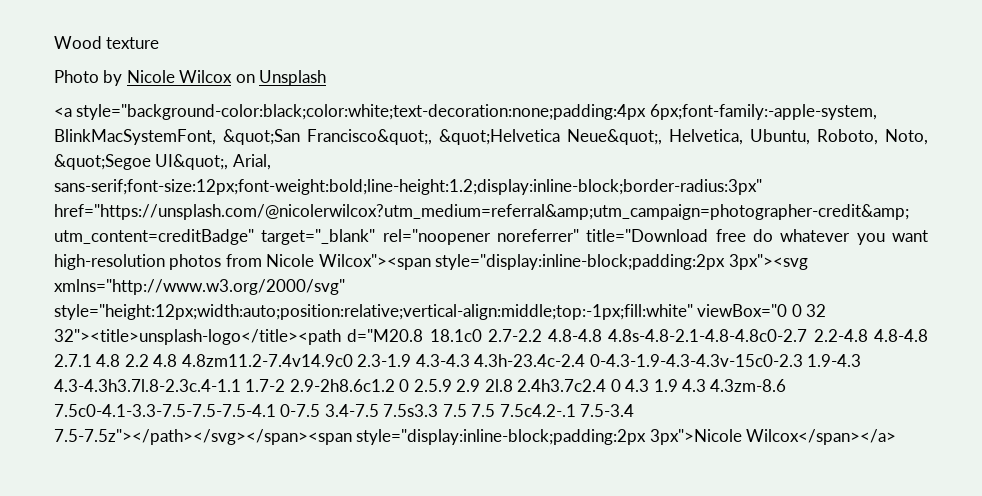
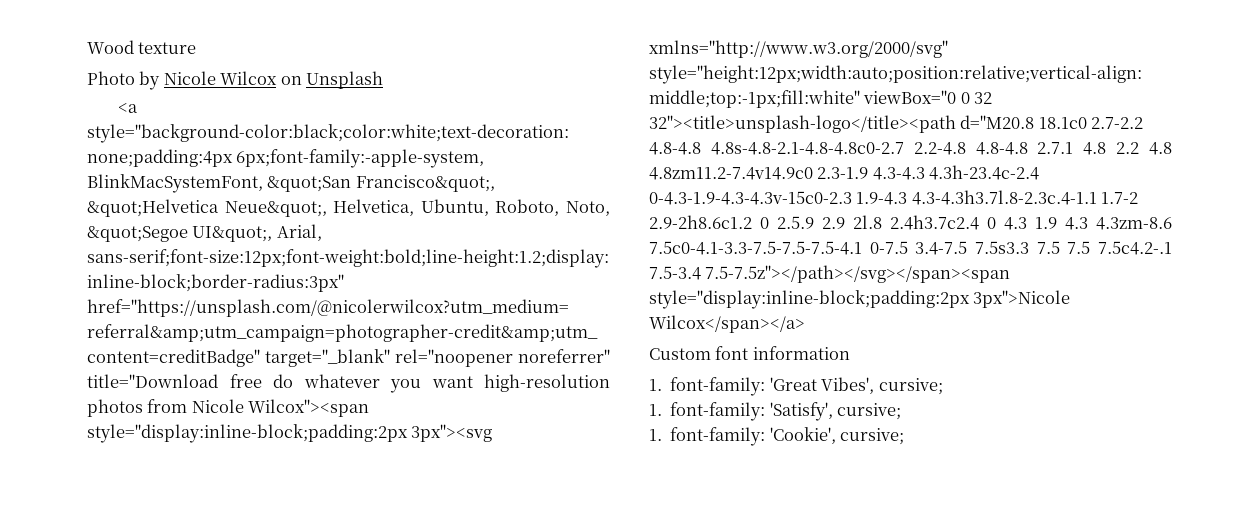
(897, 437) none -> [649,346,850,360] [649,377,943,396] [649,402,902,421] [649,427,905,446] // Custom font information // 1. font-family: 'Great Vibes', cursive; // 1. font-family: 'Satisfy', cursive; // 1. font-family: 'Cookie', cursive;

